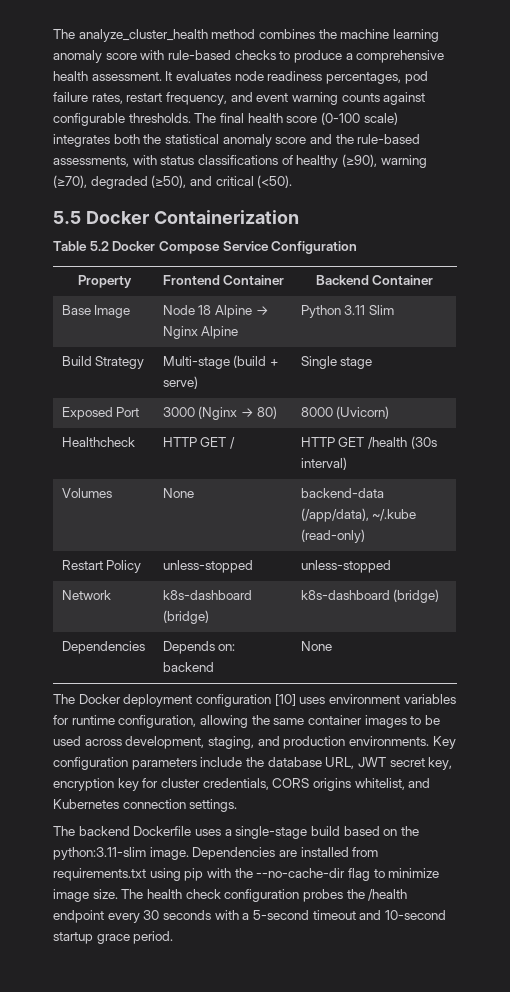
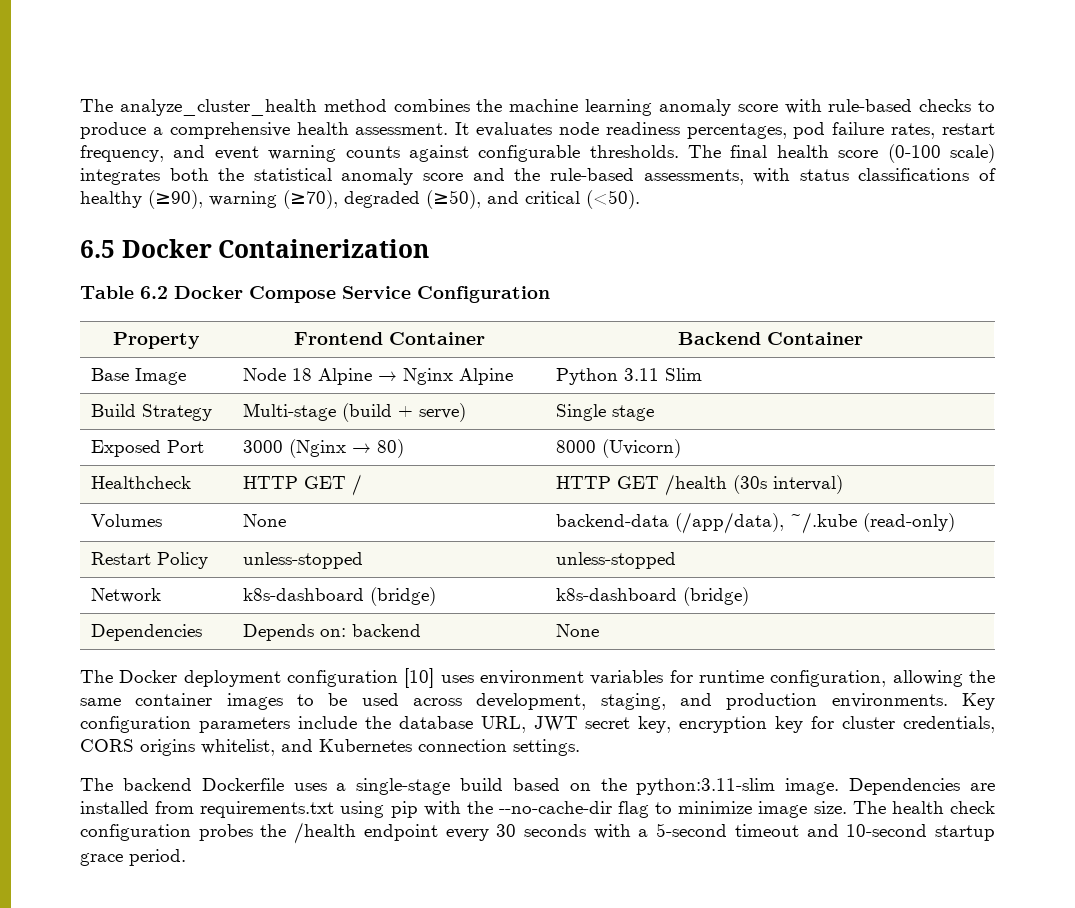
[53,211,81,224] 5.5 -> [80,240,115,258] 6.5
[89,241,109,251] 5.2 -> [140,286,168,299] 6.2

